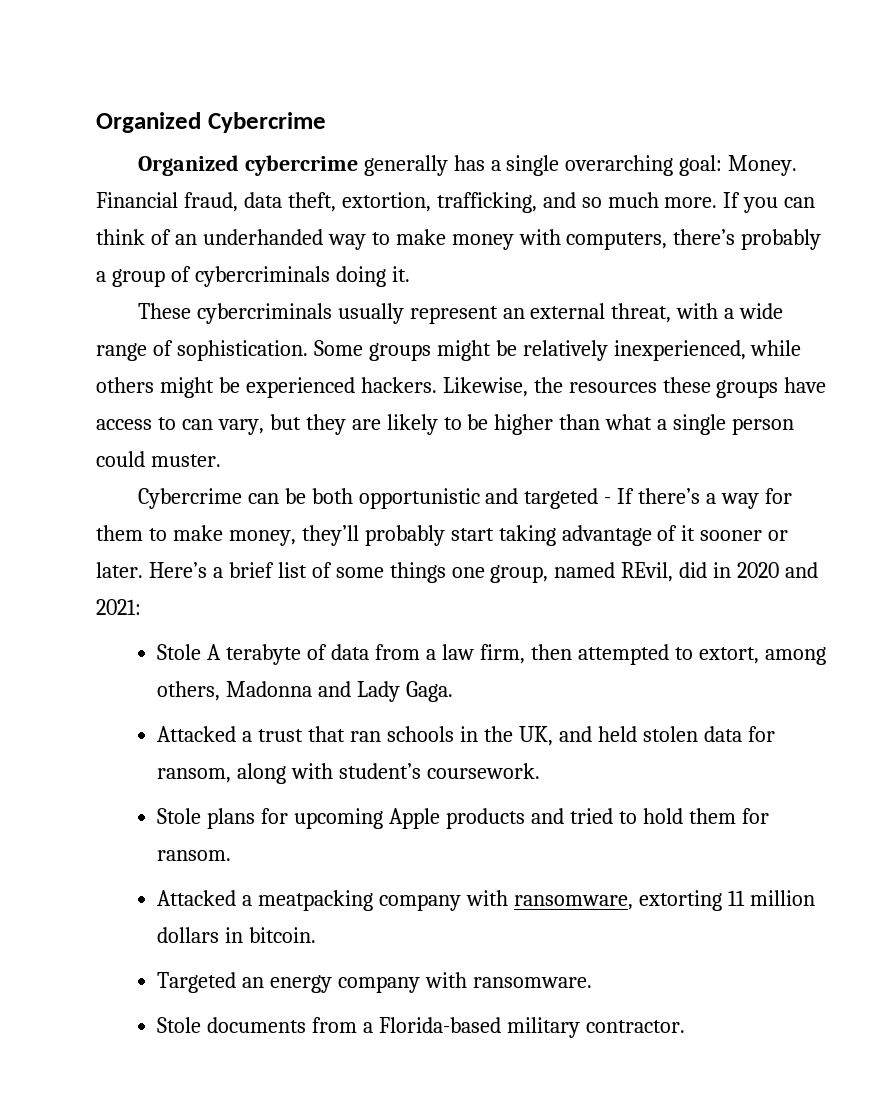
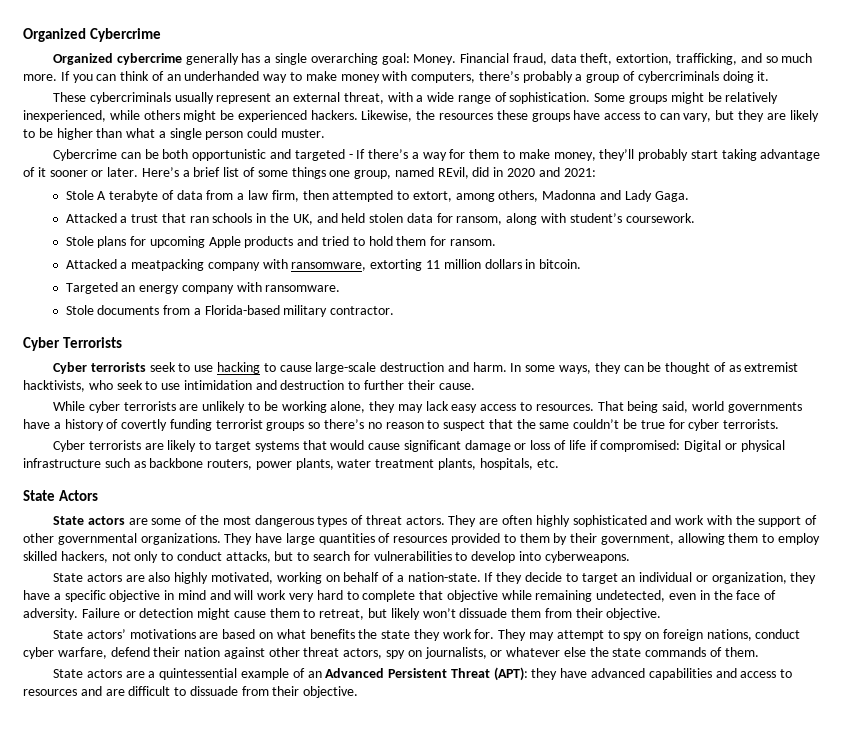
(685, 1026) none -> [23,337,122,351] [53,362,799,374] [23,380,475,392] [53,401,802,413] [23,419,780,431] [53,440,785,452] [23,458,559,470] [23,490,98,501] [53,515,818,527] [23,533,821,545] [23,551,630,563] [53,572,817,584] [23,590,777,602] [23,608,662,620] [53,629,801,641] [23,647,759,659] [53,667,793,681] [23,686,359,698] // Cyber Terrorists // Cyber terrorists seek to use hacking to cause large-scale destruction and harm. In some ways, they can be thought of as extremist hacktivists, who seek to use intimidation and destruction to further their cause. // While cyber terrorists are unlikely to be working alone, they may lack easy access to resources. That being said, world governments have a history of covertly funding terrorist groups so there’s no reason to suspect that the same couldn’t be true for cyber terrorists. // Cyber terrorists are likely to target systems that would cause significant damage or loss of life if compromised: Digital or physical infrastructure such as backbone routers, power plants, water treatment plants, hospitals, etc. // State Actors // State actors are some of the most dangerous types of threat actors. They are often highly sophisticated and work with the support of other governmental organizations. They have large quantities of resources provided to them by their government, allowing them to employ skilled hackers, not only to conduct attacks, but to search for vulnerabilities to develop into cyberweapons. // State actors are also highly motivated, working on behalf of a nation-state. If they decide to target an individual or organization, they have a specific objective in mind and will work very hard to complete that objective while remaining undetected, even in the face of adversity. Failure or detection might cause them to retreat, but likely won’t dissuade them from their objective. // State actors’ motivations are based on what benefits the state they work for. They may attempt to spy on foreign nations, conduct cyber warfare, defend their nation against other threat actors, spy on journalists, or whatever else the state commands of them. // State actors are a quintessential example of an Advanced Persistent Threat (APT): they have advanced capabilities and access to resources and are difficult to dissuade from their objective.

